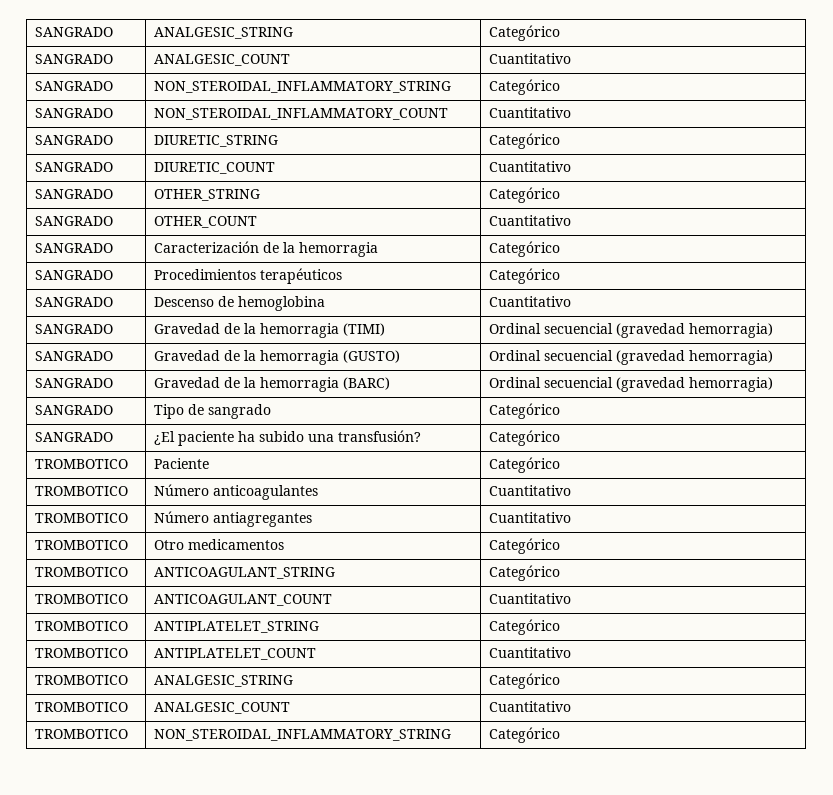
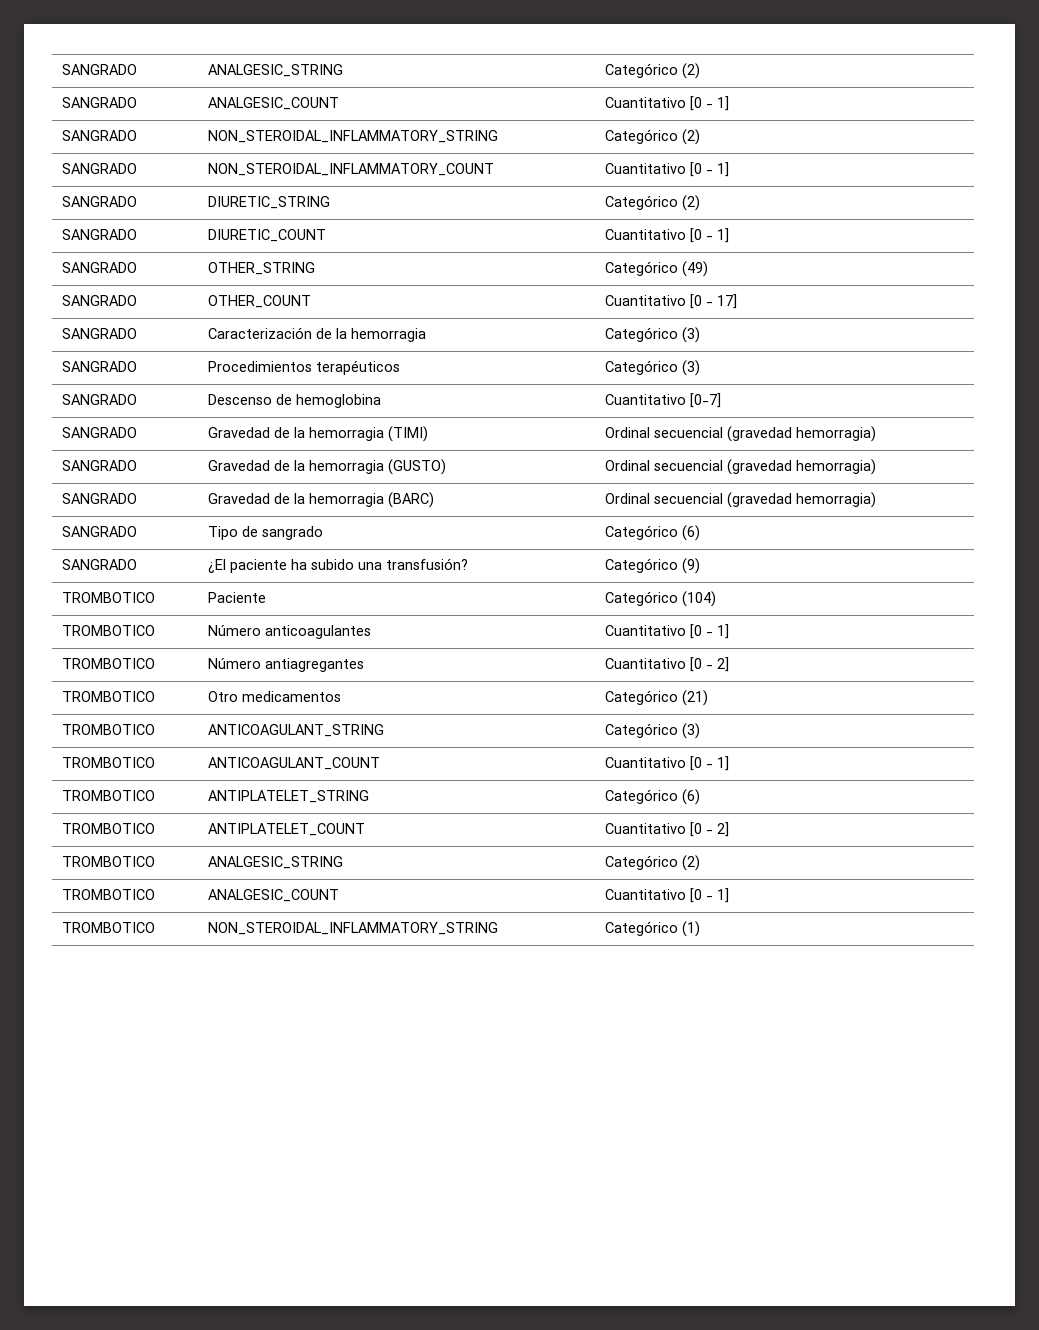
(561, 33) none -> [682,63,701,79] (2)
(572, 58) none -> [690,96,730,111] [0 - 1]
(561, 87) none -> [682,129,701,145] (2)
(572, 112) none -> [690,162,730,177] [0 - 1]
(561, 141) none -> [682,195,701,211] (2)
(572, 166) none -> [690,228,730,243] [0 - 1]
(561, 195) none -> [682,261,709,277] (49)
(572, 220) none -> [690,294,738,309] [0 - 17]
(561, 249) none -> [682,327,701,343] (3)
(561, 276) none -> [682,360,701,376] (3)
(572, 301) none -> [690,393,722,408] [0-7]
(561, 411) none -> [682,525,701,541] (6)
(561, 438) none -> [682,558,701,574] (9)
(561, 465) none -> [682,591,717,607] (104)
(572, 490) none -> [690,624,730,639] [0 - 1]
(572, 517) none -> [690,657,730,672] [0 - 2]
(561, 546) none -> [682,690,709,706] (21)
(561, 573) none -> [682,723,701,739] (3)
(572, 598) none -> [690,756,730,771] [0 - 1]
(561, 627) none -> [682,789,701,805] (6)
(572, 652) none -> [690,822,730,837] [0 - 2]
(561, 681) none -> [682,855,701,871] (2)
(572, 706) none -> [690,888,730,903] [0 - 1]
(561, 735) none -> [682,921,701,937] (1)

